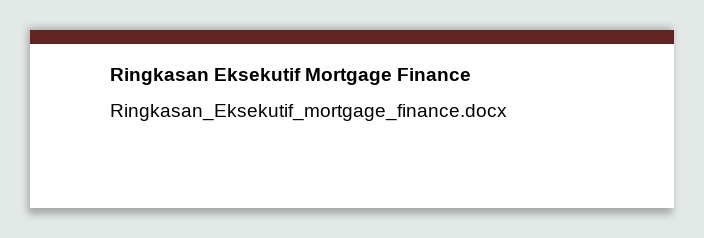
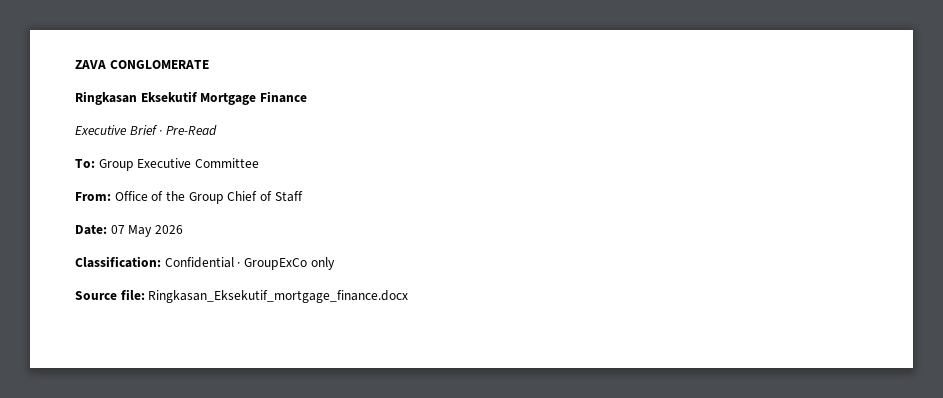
(110, 76) none -> [75,60,209,69] ZAVA CONGLOMERATE //
(472, 74) none -> [75,125,217,136] [75,158,259,171] [75,191,303,204] [75,224,183,237] [75,256,335,270] [75,289,145,300] Executive Brief · Pre-Read // To: Group Executive Committee // From: Office of the Group Chief of Staff // Date: 07 May 2026 // Classification: Confidential · GroupExCo only // Source file:

